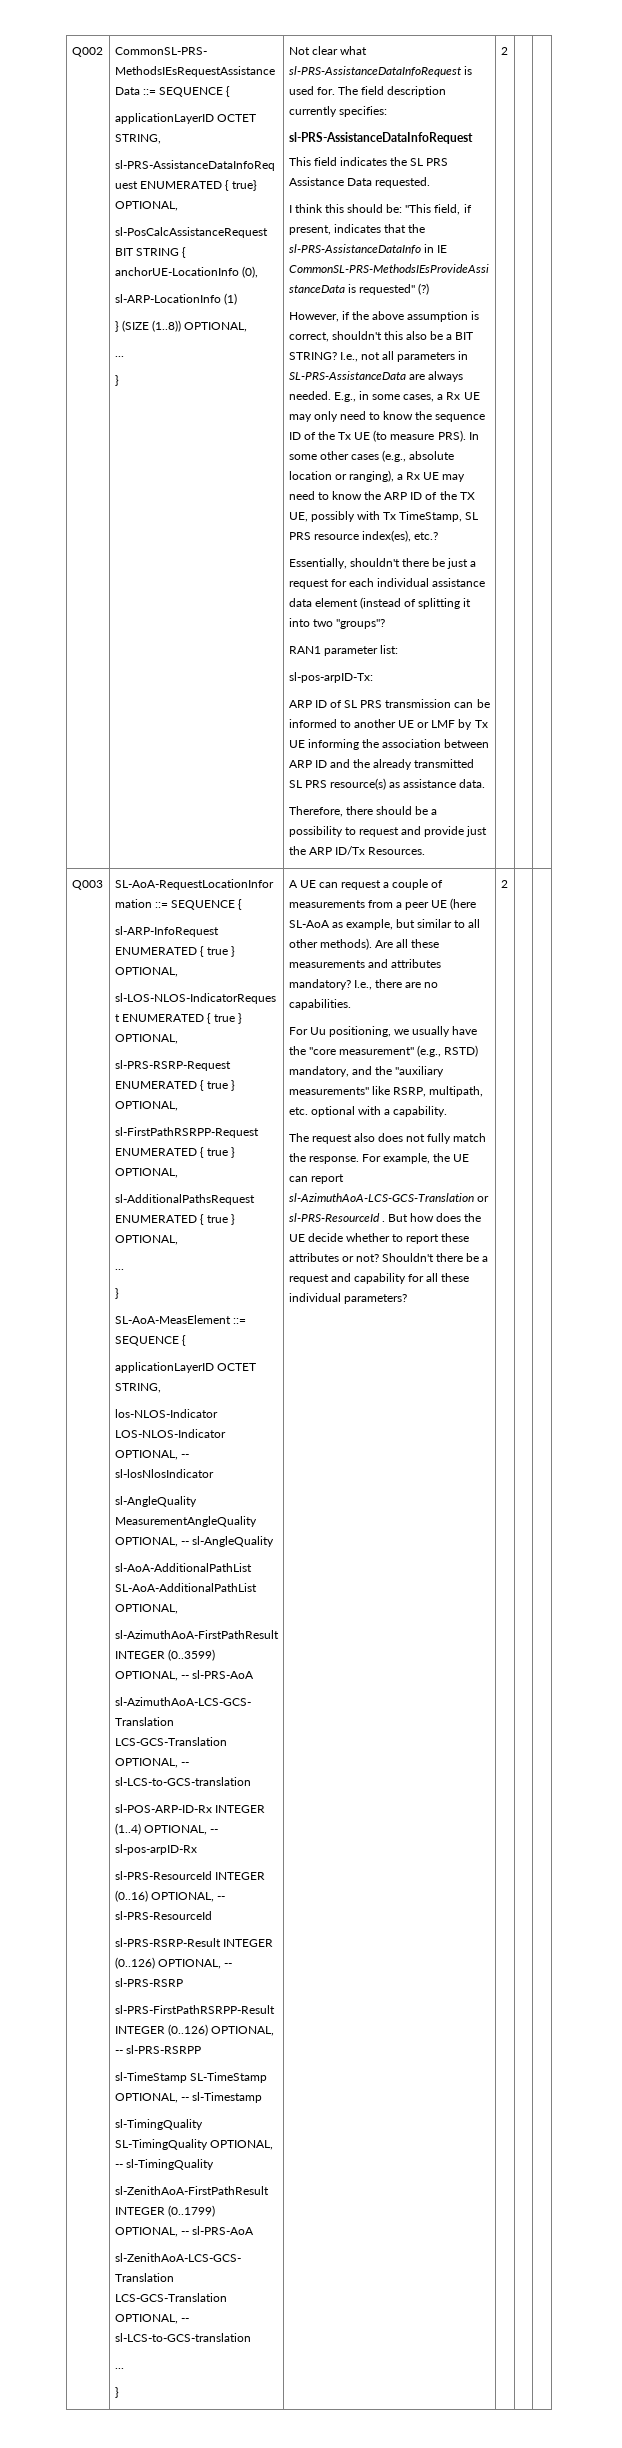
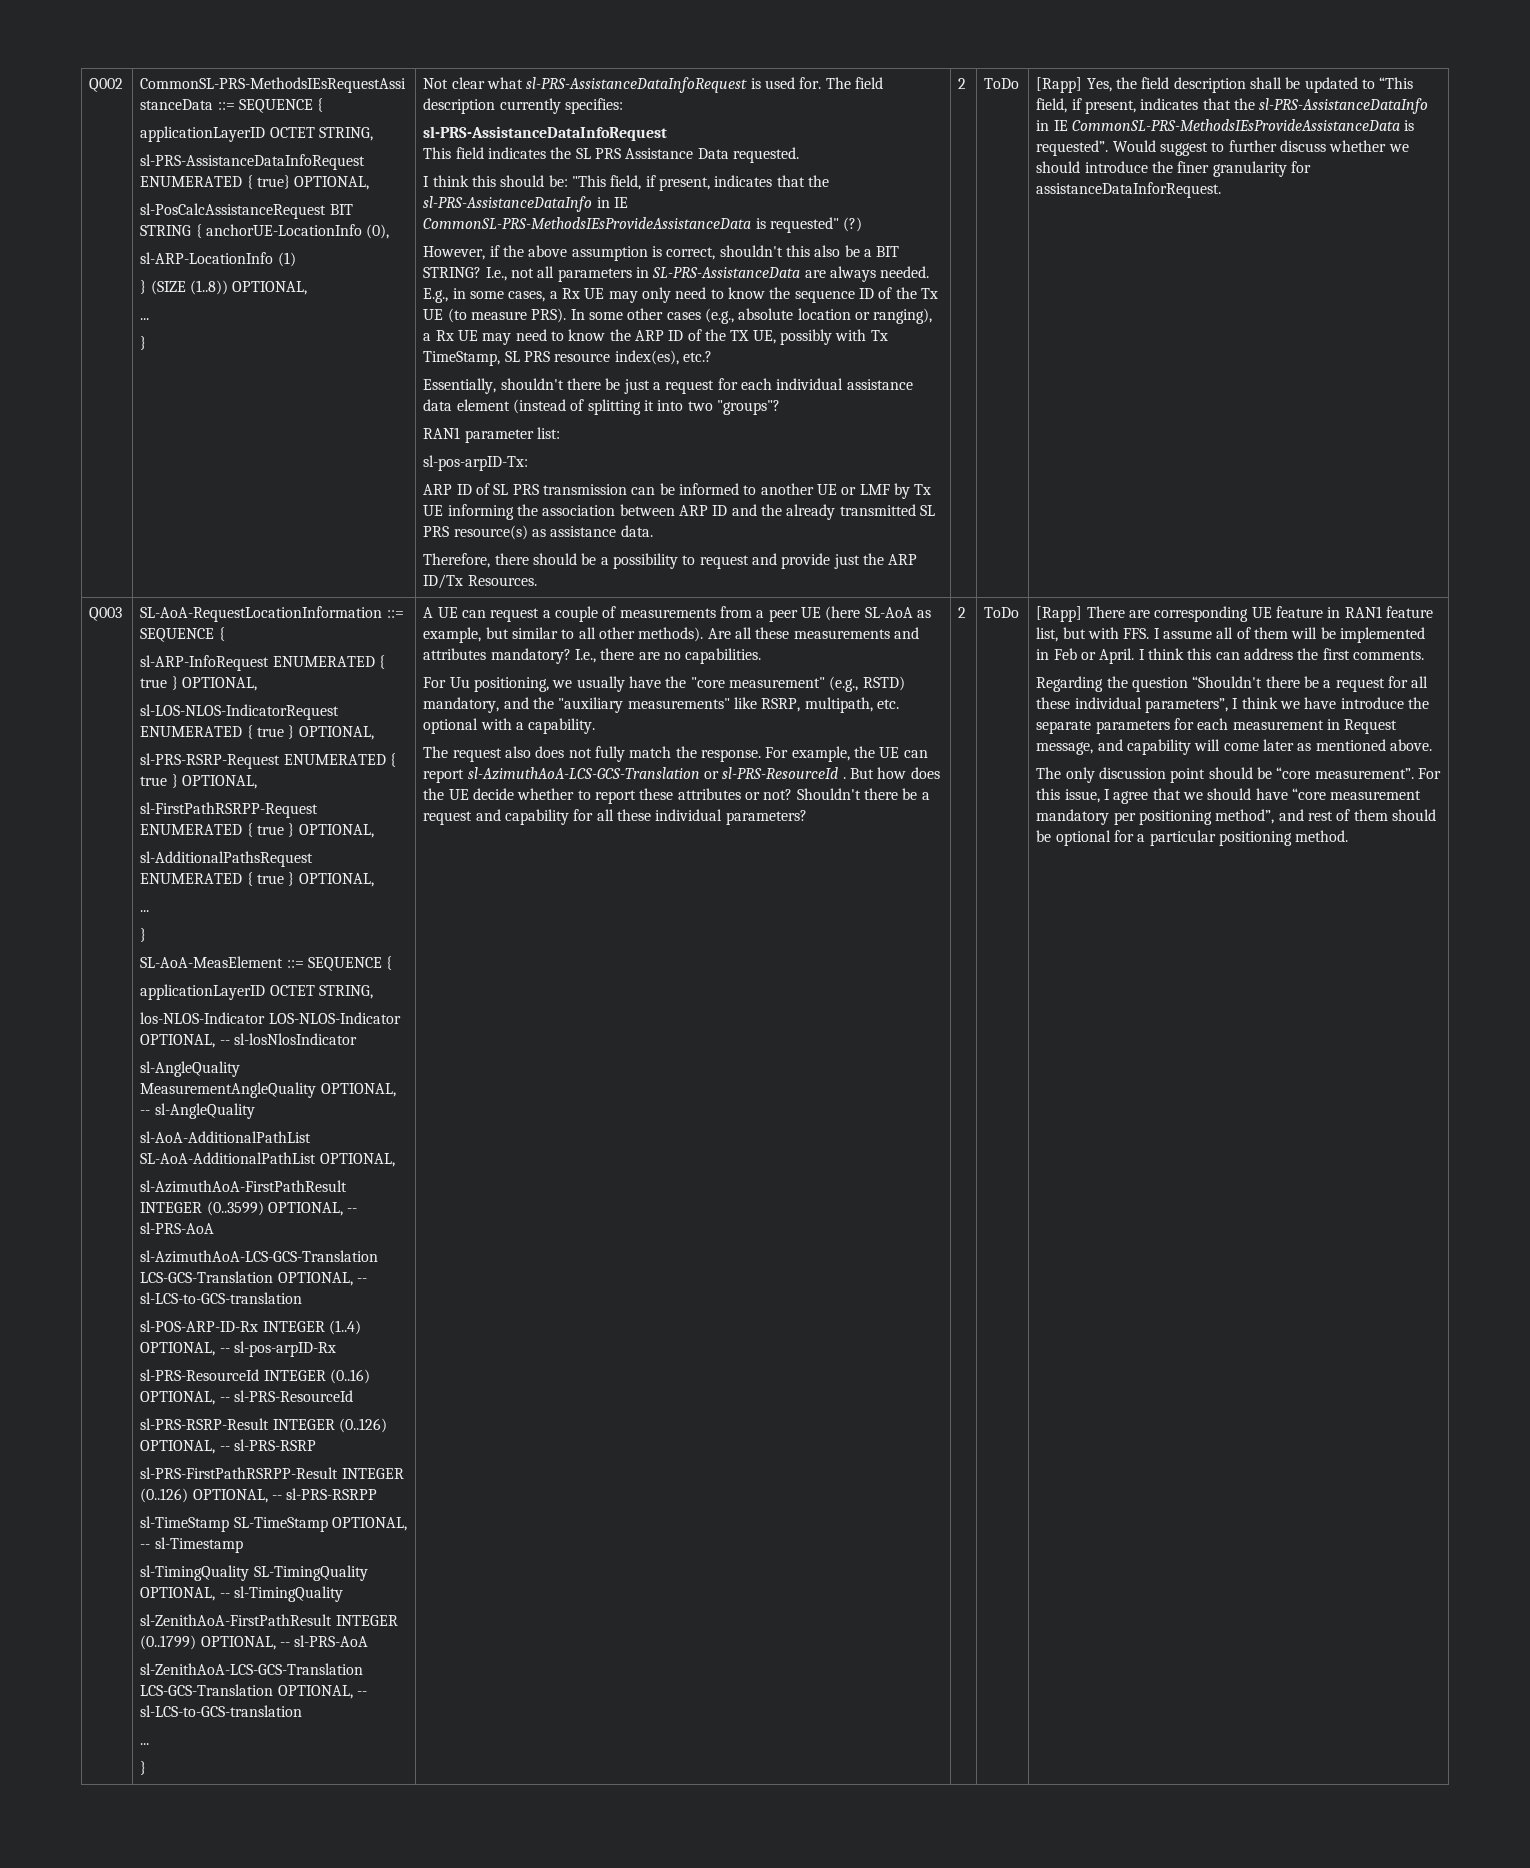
(508, 51) | -> [984,78,1020,89] [1036,77,1414,93] [1036,98,1429,114] [1036,119,1415,131] [1036,140,1409,156] [1036,161,1311,177] [1036,182,1222,198] ToDo | [Rapp] Yes, the field description shall be updated to “This field, if present, indicates that the sl-PRS-AssistanceDataInfo in IE CommonSL-PRS-MethodsIEsProvideAssistanceData is requested”. Would suggest to further discuss whether we should introduce the finer granularity for assistanceDataInforRequest.
(508, 884) | -> [984,607,1020,618] [1036,606,1433,622] [1036,627,1425,643] [1036,648,1424,664] [1036,676,1429,692] [1036,697,1429,713] [1036,718,1398,734] [1036,739,1432,755] [1036,767,1441,783] [1036,788,1422,804] [1036,809,1436,825] [1036,830,1349,846] ToDo | [Rapp] There are corresponding UE feature in RAN1 feature list, but with FFS. I assume all of them will be implemented in Feb or April. I think this can address the first comments. // Regarding the question “Shouldn't there be a request for all these individual parameters”, I think we have introduce the separate parameters for each measurement in Request message, and capability will come later as mentioned above. // The only discussion point should be “core measurement”. For this issue, I agree that we should have “core measurement mandatory per positioning method”, and rest of them should be optional for a particular positioning method.

